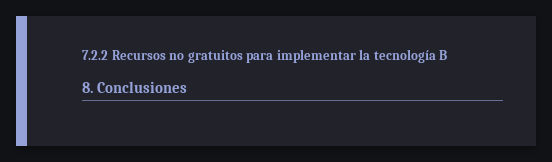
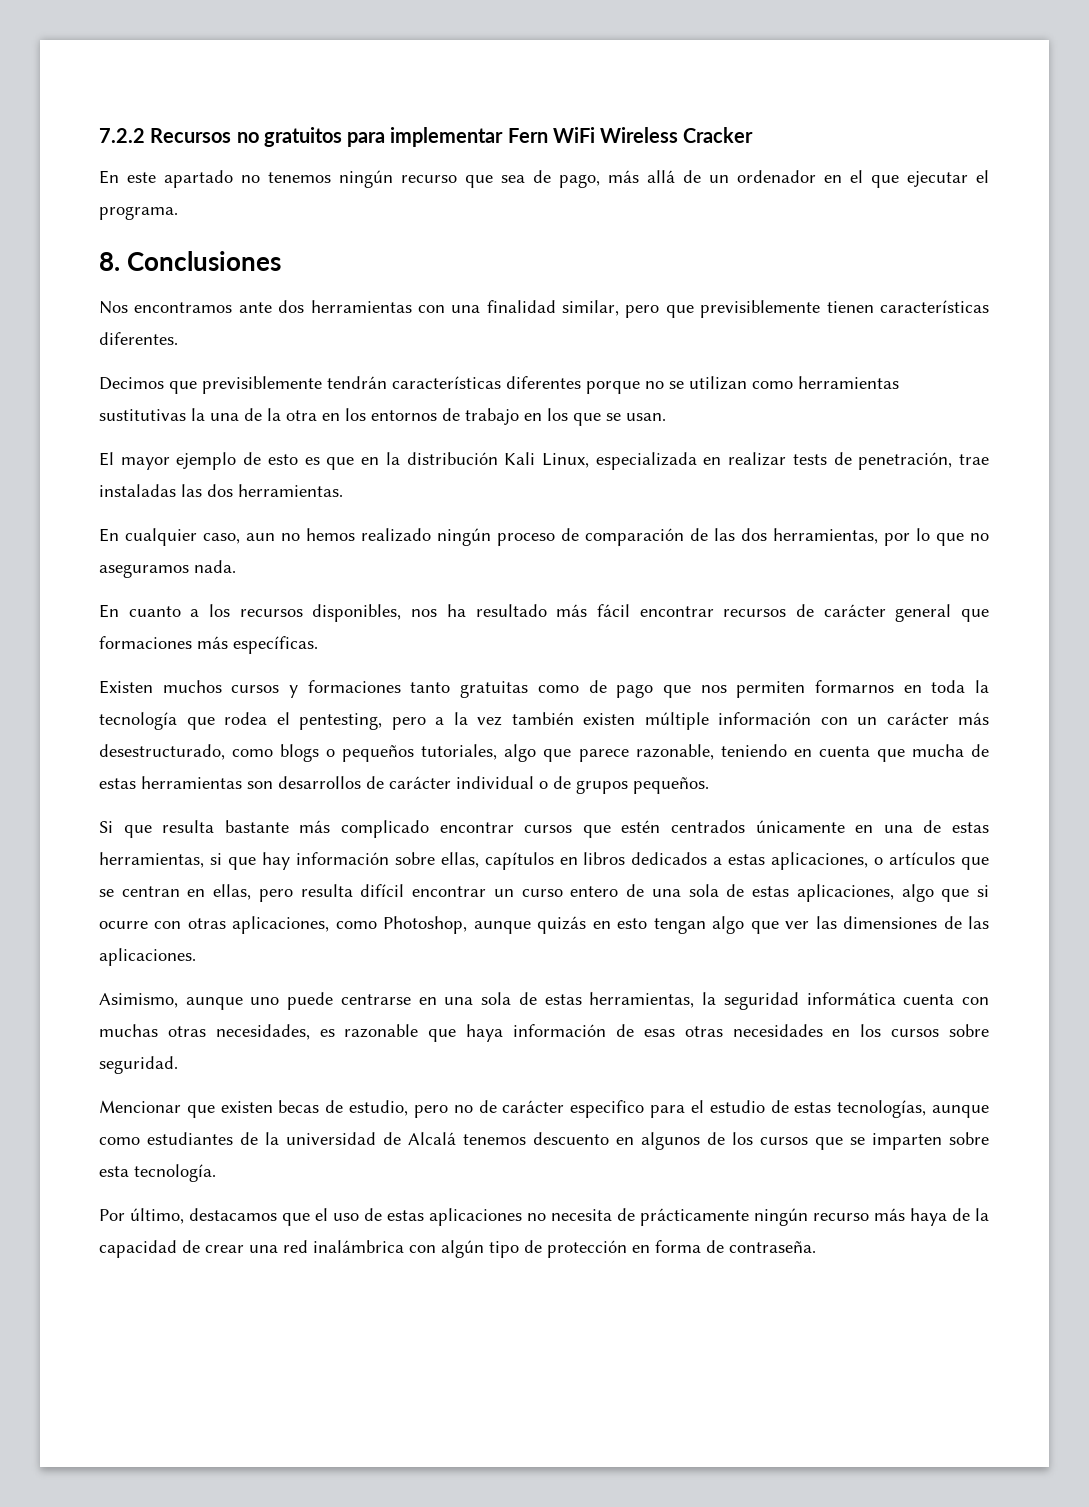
[359,49,448,63] [82,81,188,93] la tecnología B // 8. Conclusiones -> [507,127,754,143] [99,170,989,188] [99,206,178,220] [99,251,282,271] [99,300,989,318] [99,332,178,345] [99,376,899,394] [99,408,666,426] [99,452,989,470] [99,484,343,497] [99,528,989,546] [99,560,236,578] [99,604,989,622] [99,636,318,654] [99,680,989,698] [99,712,989,730] [99,744,990,762] [99,776,709,794] [99,820,990,838] [99,852,989,870] [99,884,989,902] [99,916,990,934] [99,948,196,966] [99,992,990,1010] [99,1024,990,1042] [99,1056,178,1074] [99,1100,990,1118] [99,1132,989,1150] [99,1164,216,1182] [99,1208,989,1226] [99,1240,816,1258] Fern WiFi Wireless Cracker // En este apartado no tenemos ningún recurso que sea de pago, más allá de un ordenador en el que ejecutar el programa. // 8. Conclusiones // Nos encontramos ante dos herramientas con una finalidad similar, pero que previsiblemente tienen características diferentes. // Decimos que previsiblemente tendrán características diferentes porque no se utilizan como herramientas sustitutivas la una de la otra en los entornos de trabajo en los que se usan. // El mayor ejemplo de esto es que en la distribución Kali Linux, especializada en realizar tests de penetración, trae instaladas las dos herramientas. // En cualquier caso, aun no hemos realizado ningún proceso de comparación de las dos herramientas, por lo que no aseguramos nada. // En cuanto a los recursos disponibles, nos ha resultado más fácil encontrar recursos de carácter general que formaciones más específicas. // Existen muchos cursos y formaciones tanto gratuitas como de pago que nos permiten formarnos en toda la tecnología que rodea el pentesting, pero a la vez también existen múltiple información con un carácter más desestructurado, como blogs o pequeños tutoriales, algo que parece razonable, teniendo en cuenta que mucha de estas herramientas son desarrollos de carácter individual o de grupos pequeños. // Si que resulta bastante más complicado encontrar cursos que estén centrados únicamente en una de estas herramientas, si que hay información sobre ellas, capítulos en libros dedicados a estas aplicaciones, o artículos que se centran en ellas, pero resulta difícil encontrar un curso entero de una sola de estas aplicaciones, algo que si ocurre con otras aplicaciones, como Photoshop, aunque quizás en esto tengan algo que ver las dimensiones de las aplicaciones. // Asimismo, aunque uno puede centrarse en una sola de estas herramientas, la seguridad informática cuenta con muchas otras necesidades, es razonable que haya información de esas otras necesidades en los cursos sobre seguridad. // Mencionar que existen becas de estudio, pero no de carácter especifico para el estudio de estas tecnologías, aunque como estudiantes de la universidad de Alcalá tenemos descuento en algunos de los cursos que se imparten sobre esta tecnología. // Por último, destacamos que el uso de estas aplicaciones no necesita de prácticamente ningún recurso más haya de la capacidad de crear una red inalámbrica con algún tipo de protección en forma de contraseña.

